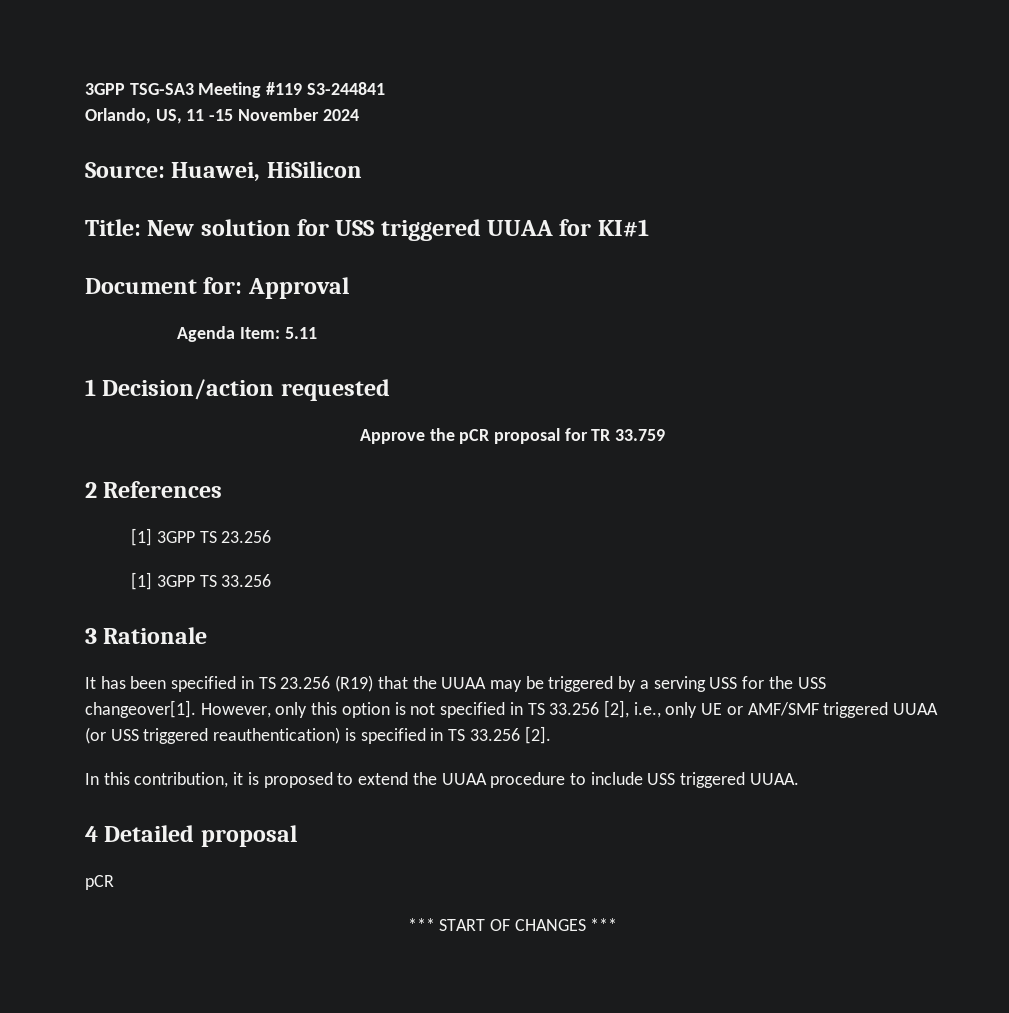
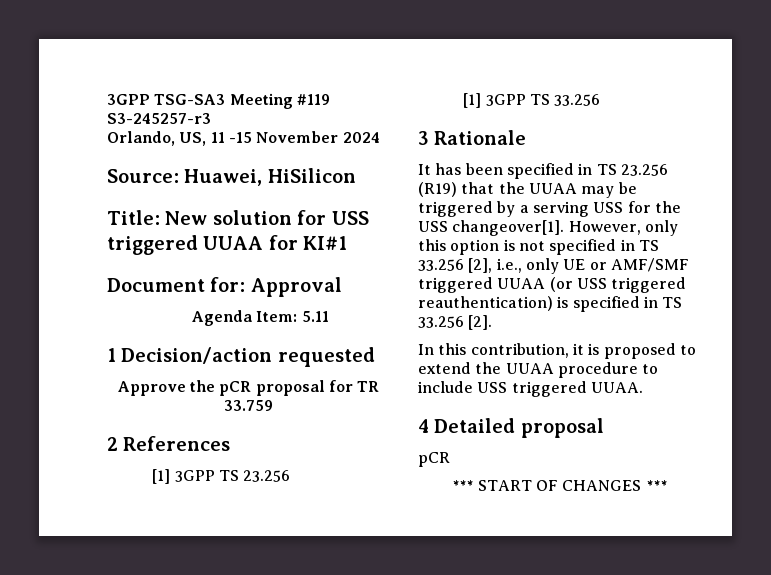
[306,82,385,95] S3-244841 -> [107,113,211,124] S3-245257-r3

